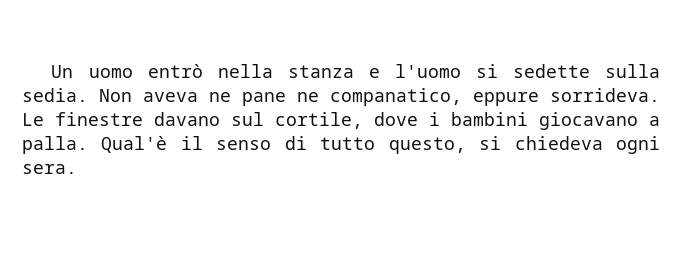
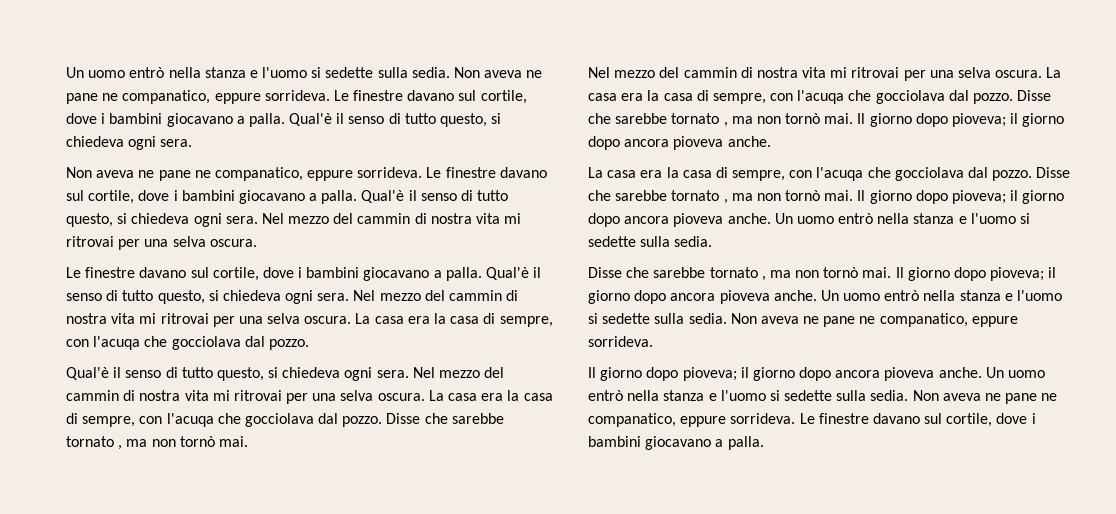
(77, 169) none -> [66,167,547,181] [66,190,509,204] [66,213,522,227] [66,236,257,250] [66,267,542,281] [66,290,519,304] [66,313,553,327] [66,336,309,350] [66,367,505,381] [66,390,553,404] [66,413,504,427] [66,436,248,450] [588,67,1062,81] [588,90,1052,104] [588,113,1065,127] [588,136,771,150] [588,167,1071,181] [588,190,1065,204] [588,213,1031,227] [588,236,713,247] [588,267,1057,281] [588,290,1063,304] [588,313,1018,327] [588,336,653,347] [588,367,1046,381] [588,390,1058,404] [588,413,1036,427] [588,436,764,450] // Non aveva ne pane ne companatico, eppure sorrideva. Le finestre davano sul cortile, dove i bambini giocavano a palla. Qual'è il senso di tutto questo, si chiedeva ogni sera. Nel mezzo del cammin di nostra vita mi ritrovai per una selva oscura. // Le finestre davano sul cortile, dove i bambini giocavano a palla. Qual'è il senso di tutto questo, si chiedeva ogni sera. Nel mezzo del cammin di nostra vita mi ritrovai per una selva oscura. La casa era la casa di sempre, con l'acuqa che gocciolava dal pozzo. // Qual'è il senso di tutto questo, si chiedeva ogni sera. Nel mezzo del cammin di nostra vita mi ritrovai per una selva oscura. La casa era la casa di sempre, con l'acuqa che gocciolava dal pozzo. Disse che sarebbe tornato , ma non tornò mai. // Nel mezzo del cammin di nostra vita mi ritrovai per una selva oscura. La casa era la casa di sempre, con l'acuqa che gocciolava dal pozzo. Disse che sarebbe tornato , ma non tornò mai. Il giorno dopo pioveva; il giorno dopo ancora pioveva anche. // La casa era la casa di sempre, con l'acuqa che gocciolava dal pozzo. Disse che sarebbe tornato , ma non tornò mai. Il giorno dopo pioveva; il giorno dopo ancora pioveva anche. Un uomo entrò nella stanza e l'uomo si sedette sulla sedia. // Disse che sarebbe tornato , ma non tornò mai. Il giorno dopo pioveva; il giorno dopo ancora pioveva anche. Un uomo entrò nella stanza e l'uomo si sedette sulla sedia. Non aveva ne pane ne companatico, eppure sorrideva. // Il giorno dopo pioveva; il giorno dopo ancora pioveva anche. Un uomo entrò nella stanza e l'uomo si sedette sulla sedia. Non aveva ne pane ne companatico, eppure sorrideva. Le finestre davano sul cortile, dove i bambini giocavano a palla.

